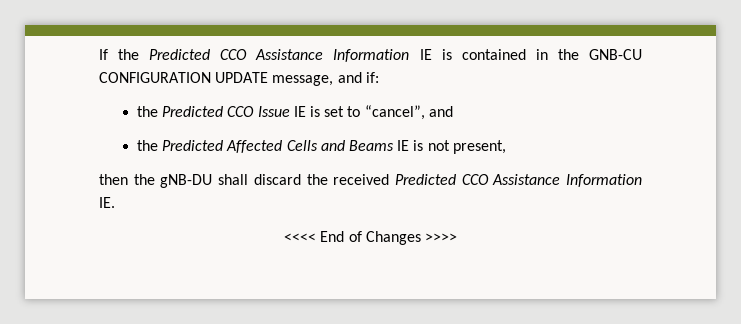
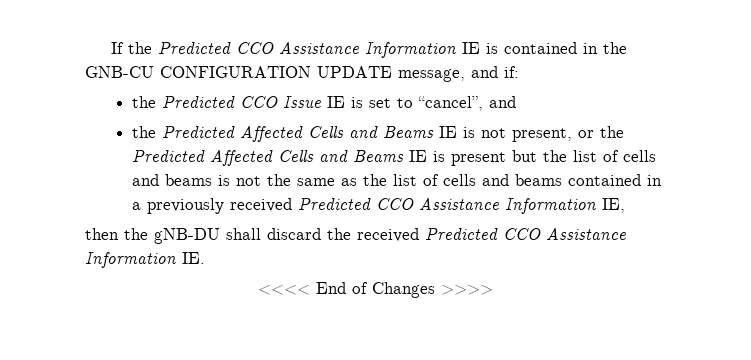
(506, 147) none -> [577,126,624,138] [131,150,656,166] [131,174,662,186] [131,198,625,214] or the Predicted Affected Cells and Beams IE is present but the list of cells and beams is not the same as the list of cells and beams contained in a previously received Predicted CCO Assistance Information IE,

